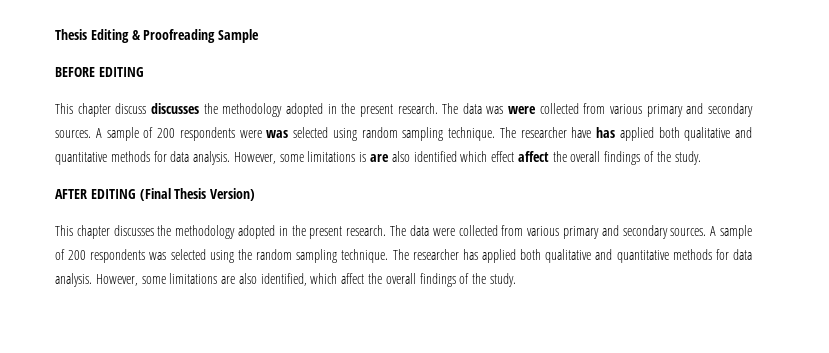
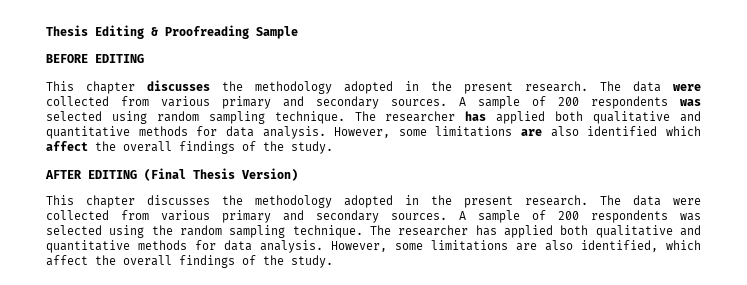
[115,103,147,114] discuss -> (135, 87) none
[486,106,504,114] was -> (661, 86) none
[239,130,262,138] were -> (668, 102) none
[571,127,592,138] have -> (456, 116) none
[359,152,367,162] is -> (513, 131) none
[491,151,515,162] effect -> (701, 131) none

